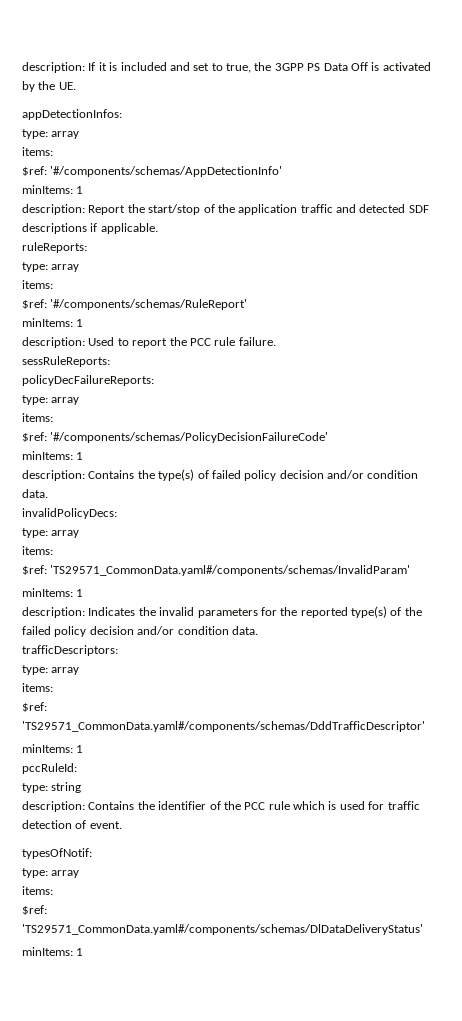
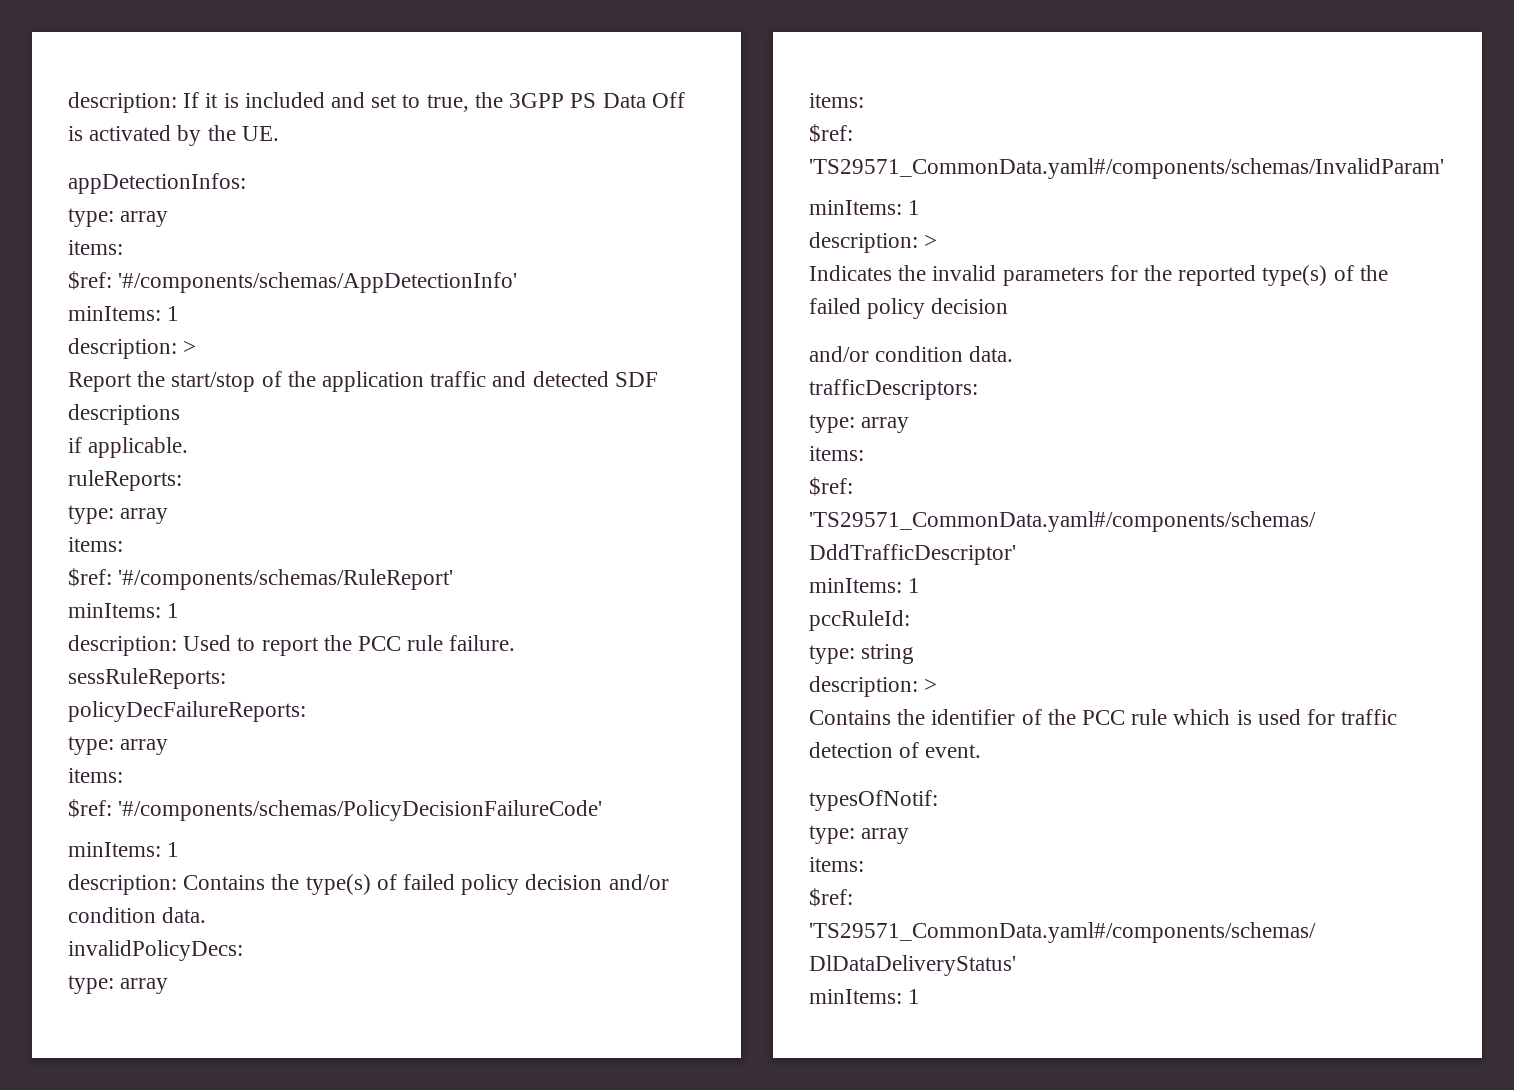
(85, 209) none -> [183,340,197,354] > //
(87, 228) none -> (180, 414) //
(85, 612) none -> [924,234,938,248] > //
(134, 630) none -> (1009, 306) //
(85, 806) none -> [924,678,938,692] > //

